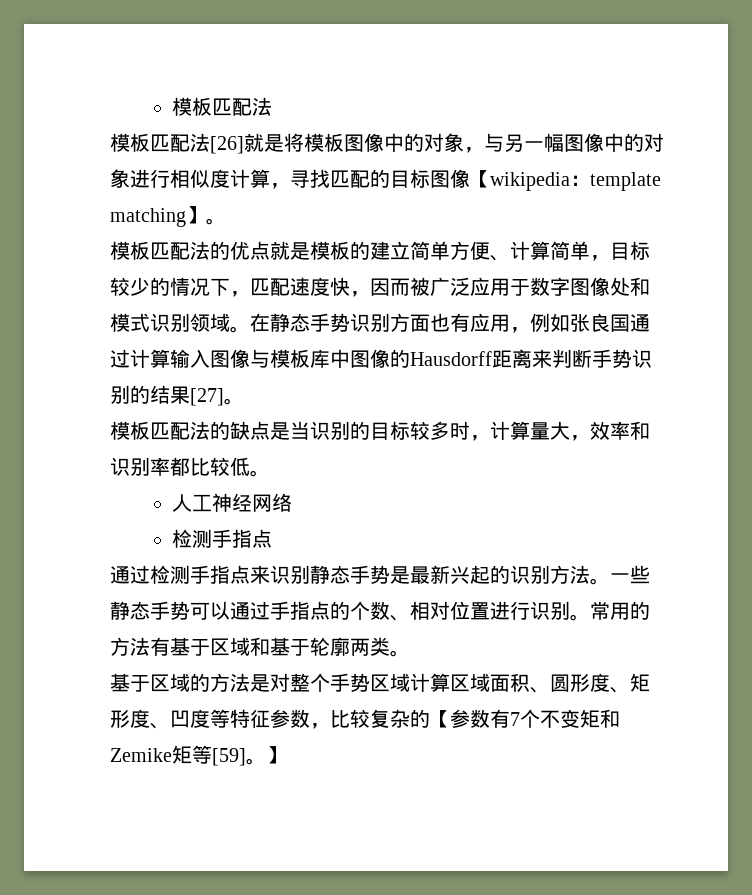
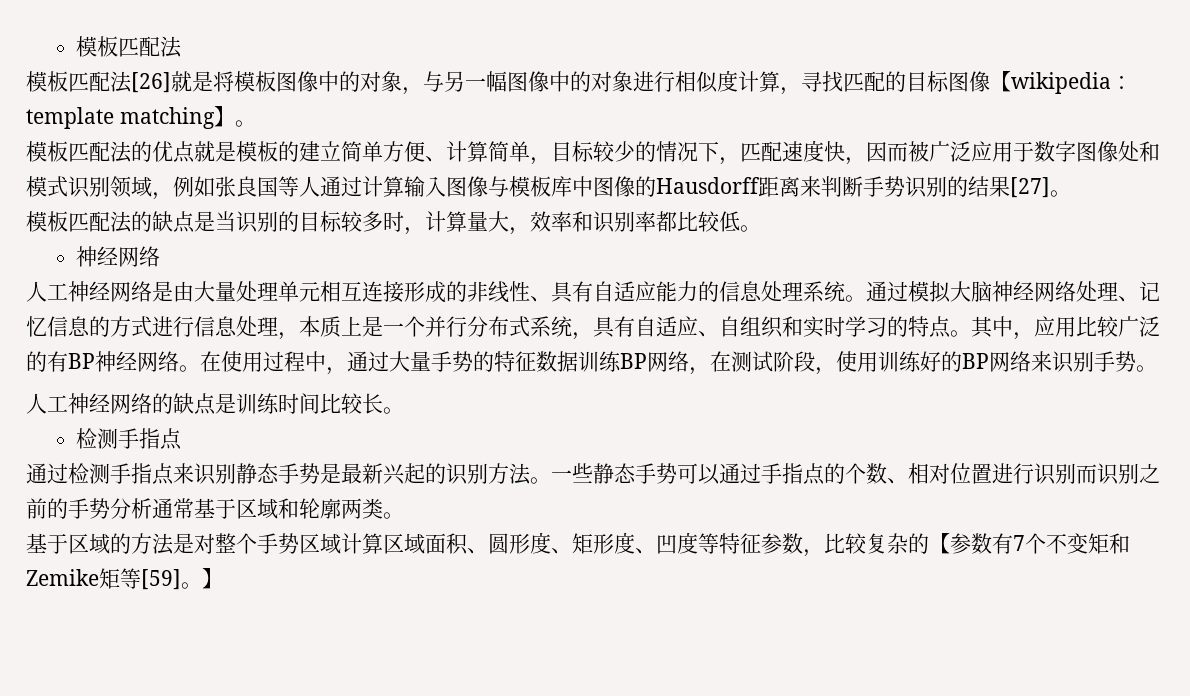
[230,313,510,333] 。在静态手势识别方面也有应用 -> (152, 186) none
(630, 323) none -> [278,176,320,197] 等人
[171,493,292,512] // 人工神经网络 -> [75,246,160,267] [26,281,1160,303] [26,316,1160,340] [26,351,1157,375] [26,393,404,415] // 神经网络 // 人工神经网络是由大量处理单元相互连接形成的非线性、具有自适应能力的信息处理系统。通过模拟大脑神经网络处理、记忆信息的方式进行信息处理，本质上是一个并行分布式系统，具有自适应、自组织和实时学习的特点。其中，应用比较广泛的有BP神经网络。在使用过程中，通过大量手势的特征数据训练BP网络，在测试阶段，使用训练好的BP网络来识别手势。 // 人工神经网络的缺点是训练时间比较长。
[570,601,650,621] [110,637,170,656] 。常用的方法有 -> [1076,463,1160,485] [26,498,194,519] 而识别之前的手势分析通常
[270,637,310,656] 基于 -> (299, 508) none

